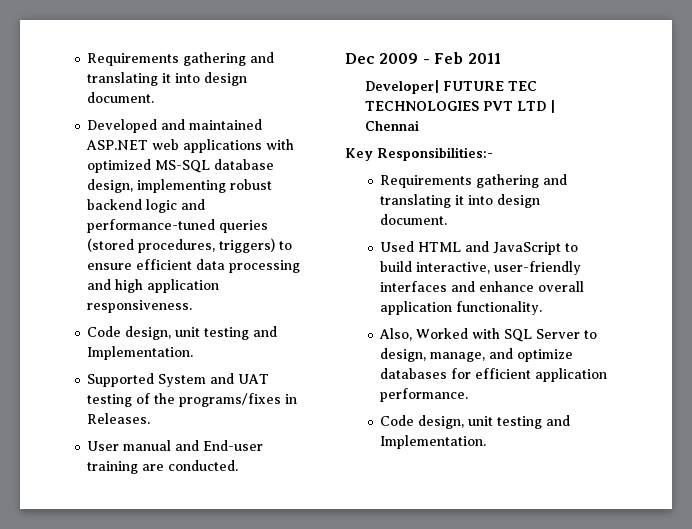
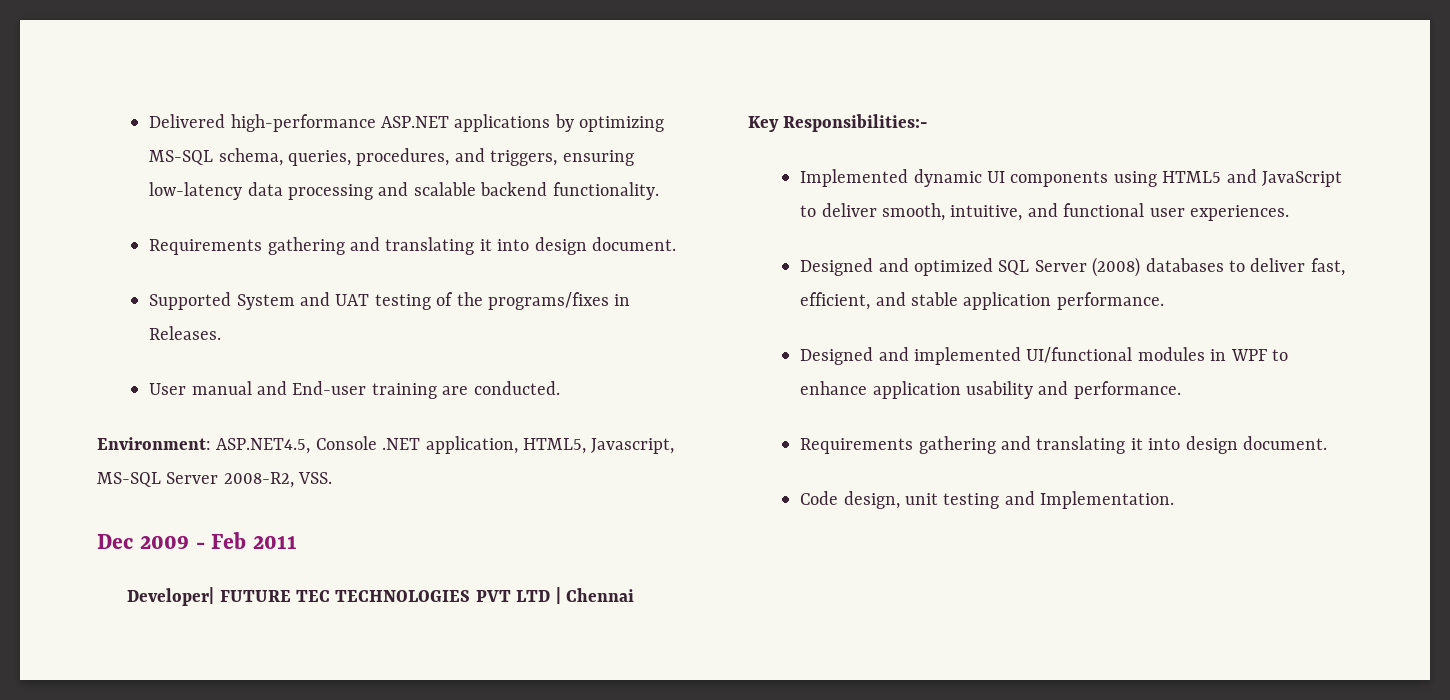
[87,52,275,66] [87,72,248,86] [87,92,155,103] [87,119,263,133] [86,139,295,153] [87,159,275,173] [87,179,273,193] [87,199,206,213] [87,219,269,233] [87,238,293,253] [87,259,301,273] [87,279,220,293] [87,300,193,313] [87,326,278,340] [87,346,194,360] Requirements gathering and translating it into design document. // Developed and maintained ASP.NET web applications with optimized MS-SQL database design, implementing robust backend logic and performance-tuned queries (stored procedures, triggers) to ensure efficient data processing and high application responsiveness. // Code design, unit testing and Implementation. -> [149,114,665,132] [149,148,634,166] [149,182,659,200] [149,237,676,255] Delivered high-performance ASP.NET applications by optimizing MS-SQL schema, queries, procedures, and triggers, ensuring low-latency data processing and scalable backend functionality. // Requirements gathering and translating it into design document.
(239, 465) none -> [97,436,675,454] [97,472,333,488] // Environment: ASP.NET4.5, Console .NET application, HTML5, Javascript, MS-SQL Server 2008-R2, VSS.
[380,174,568,188] [380,194,541,208] [380,214,448,225] [380,241,579,255] [380,261,582,275] [380,281,585,292] [380,301,543,315] [379,328,598,342] [380,348,574,362] [380,368,608,382] [380,388,469,402] // Requirements gathering and translating it into design document. // Used HTML and JavaScript to build interactive, user-friendly interfaces and enhance overall application functionality. // Also, Worked with SQL Server to design, manage, and optimize databases for efficient application performance. -> [800,169,1342,187] [800,203,1289,221] [800,257,1345,277] [800,292,1164,310] [800,347,1288,365] [800,381,1181,399] [800,436,1327,454] // Implemented dynamic UI components using HTML5 and JavaScript to deliver smooth, intuitive, and functional user experiences. // Designed and optimized SQL Server (2008) databases to deliver fast, efficient, and stable application performance. // Designed and implemented UI/functional modules in WPF to enhance application usability and performance. // Requirements gathering and translating it into design document.

